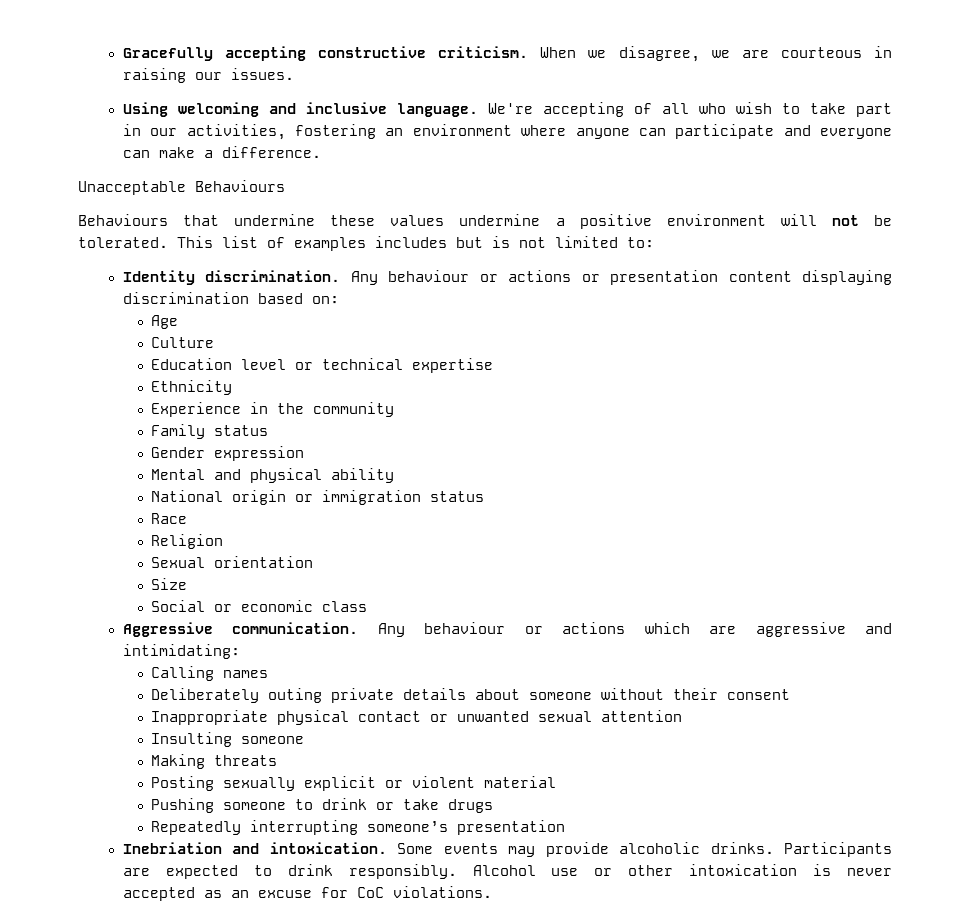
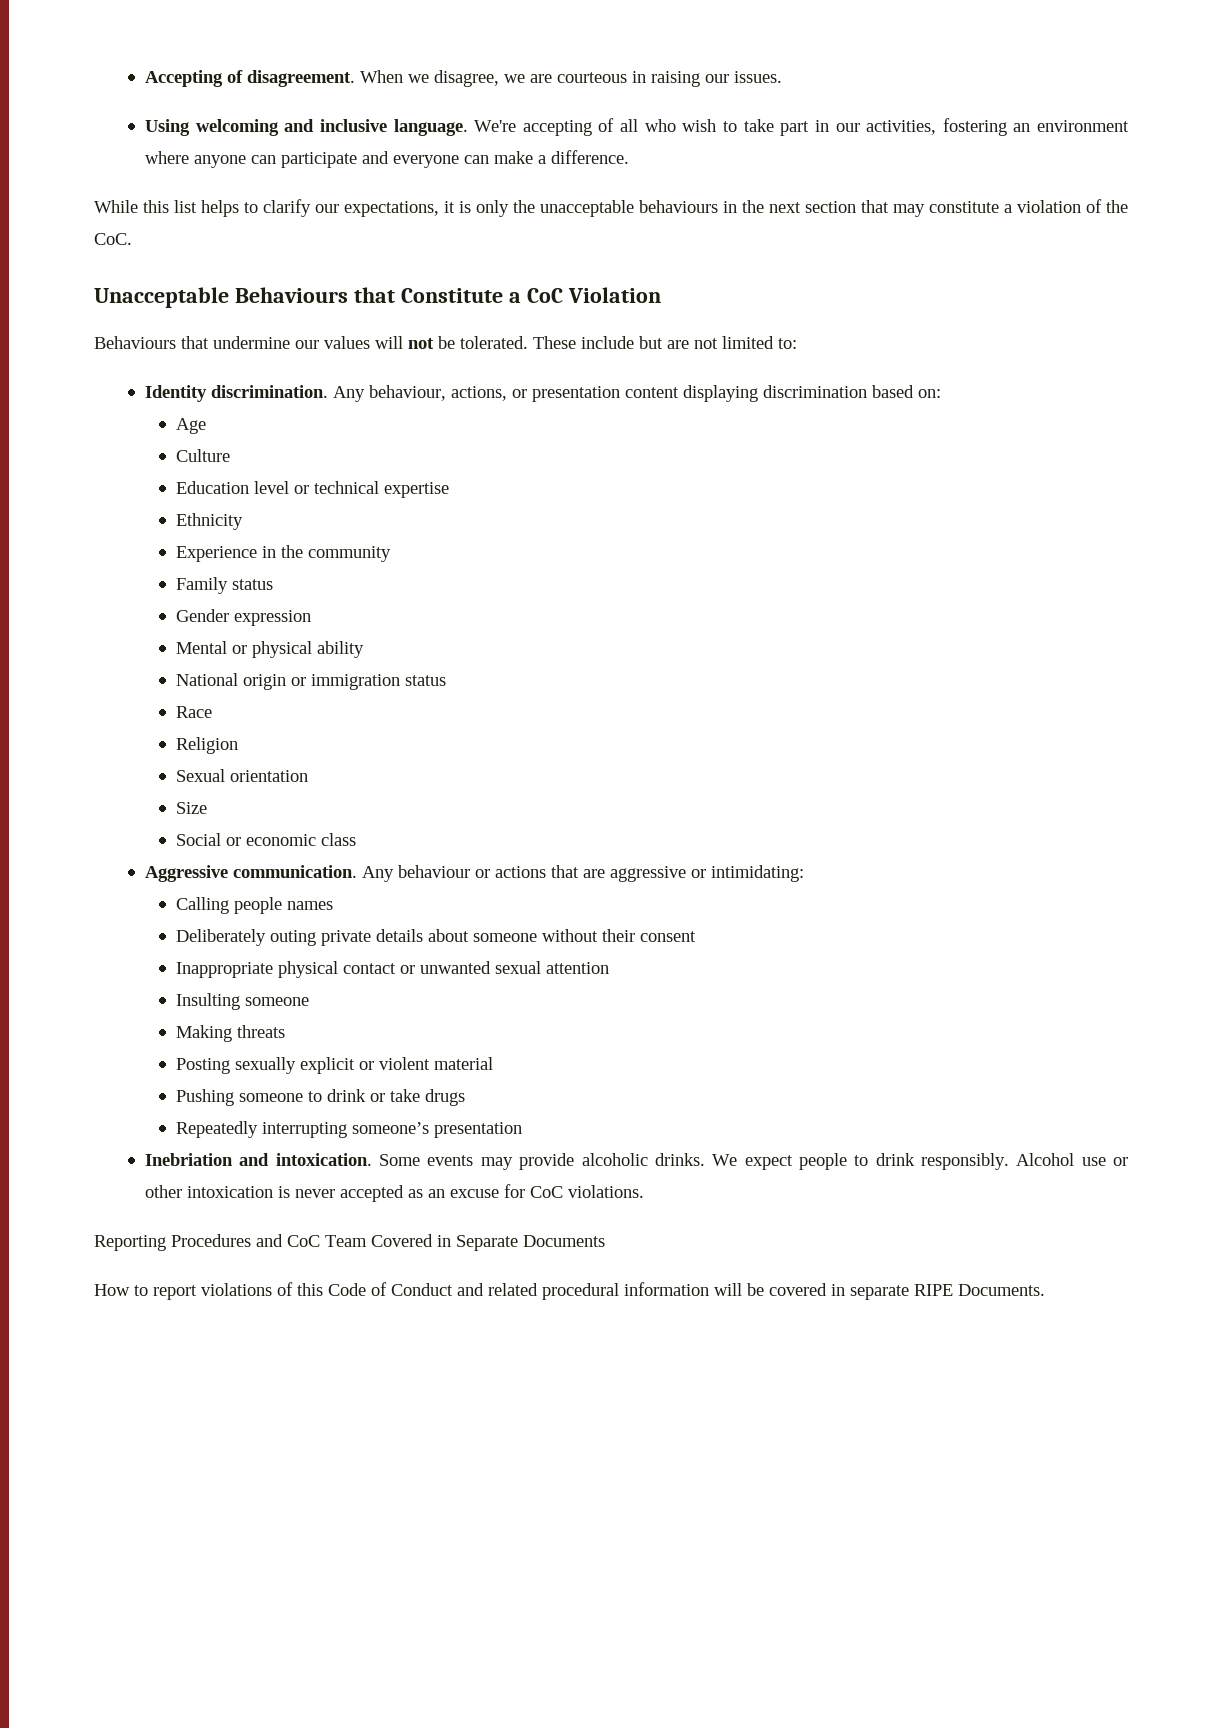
[122,46,529,61] Gracefully accepting constructive criticism. -> [145,70,356,87] Accepting of disagreement.
[78,180,285,195] [78,214,892,229] [78,236,510,251] Unacceptable Behaviours // Behaviours that undermine these values undermine a positive environment will not be tolerated. This list of examples includes but is -> [94,199,1128,217] [94,233,132,245] [94,287,661,308] [94,336,689,349] While this list helps to clarify our expectations, it is only the unacceptable behaviours in the next section that may constitute a violation of the CoC. // Unacceptable Behaviours that Constitute a CoC Violation // Behaviours that undermine our values will not be tolerated. These include but are
[388,270,572,282] behaviour or actions -> [369,385,508,401] behaviour, actions,
[214,469,242,480] and -> [231,645,247,654] or
[644,622,690,634] which -> [551,865,580,878] that
[864,623,892,634] and -> [691,869,707,878] or
(215, 673) none -> [233,897,282,914] people
[783,842,892,857] [122,865,238,879] Participants are expected -> [712,1153,847,1170] We expect people
(492, 892) none -> [94,1234,605,1251] [94,1282,1045,1300] // Reporting Procedures and CoC Team Covered in Separate Documents // How to report violations of this Code of Conduct and related procedural information will be covered in separate RIPE Documents.

